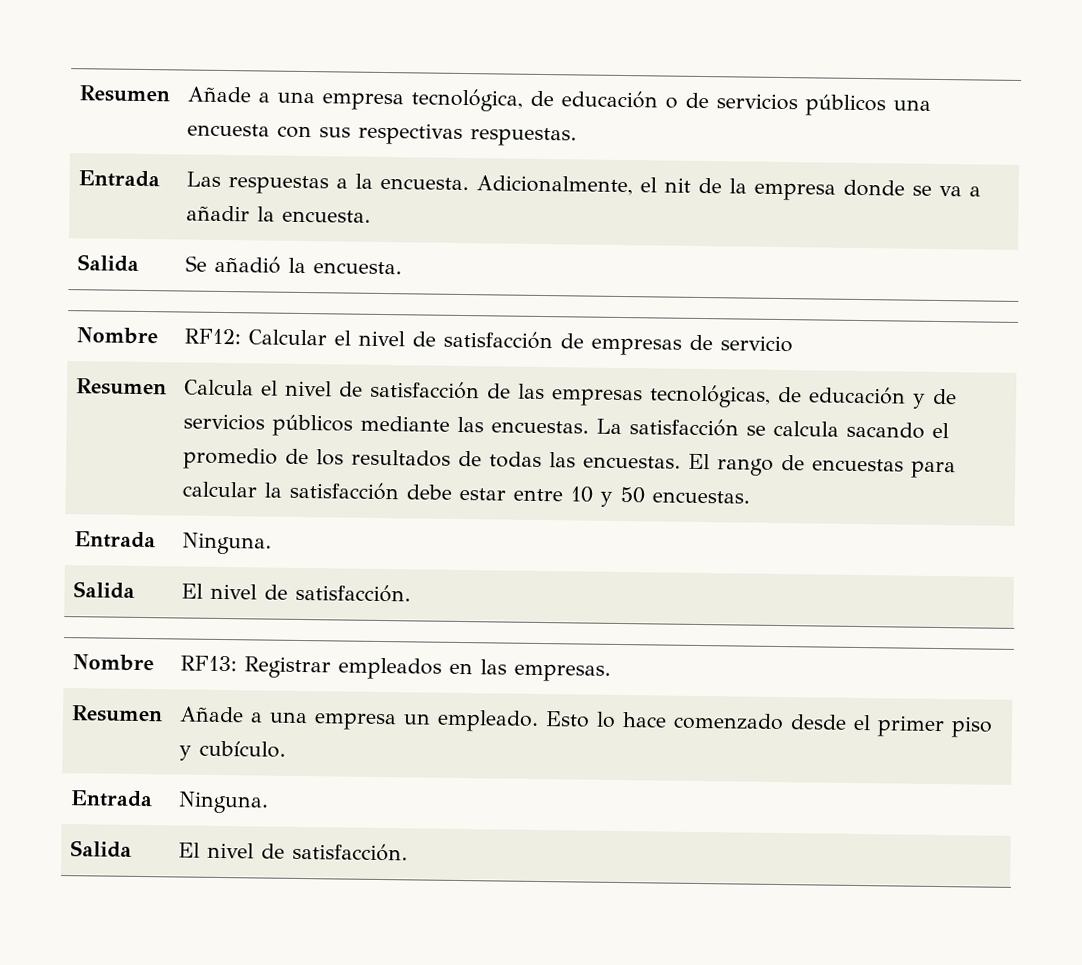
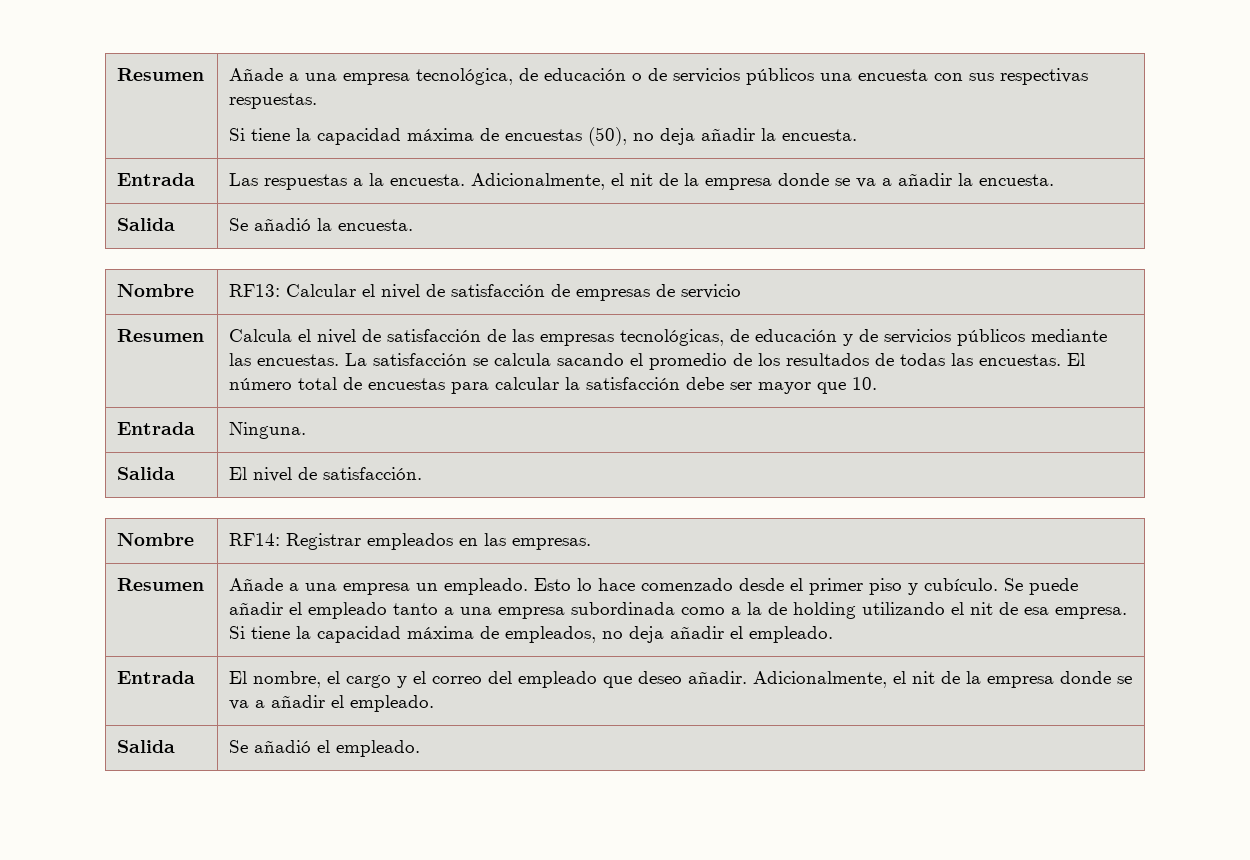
(577, 137) none -> [229,127,858,146] // Si tiene la capacidad máxima de encuestas (50), no deja añadir la encuesta.
[183,328,241,345] RF12: -> [229,284,281,297] RF13:
[716,458,774,476] rango -> [229,377,338,390] número total
[458,486,750,507] estar entre 10 y 50 encuestas. -> [730,377,878,394] ser mayor que 10.
[179,655,237,672] RF13: -> [229,533,281,546] RF14:
[69,790,153,808] [177,791,269,814] [69,840,132,858] [177,842,408,862] // Entrada | Ninguna. // Salida | El nivel de satisfacción. -> [1004,578,1079,595] [229,602,1128,619] [229,626,834,643] [117,671,196,684] [229,671,1133,688] [229,695,435,712] [117,740,176,753] [229,740,421,757] Se puede añadir el empleado tanto a una empresa subordinada como a la de holding utilizando el nit de esa empresa. Si tiene la capacidad máxima de empleados, no deja añadir el empleado. // Entrada | El nombre, el cargo y el correo del empleado que deseo añadir. Adicionalmente, el nit de la empresa donde se va a añadir el empleado. // Salida | Se añadió el empleado.

